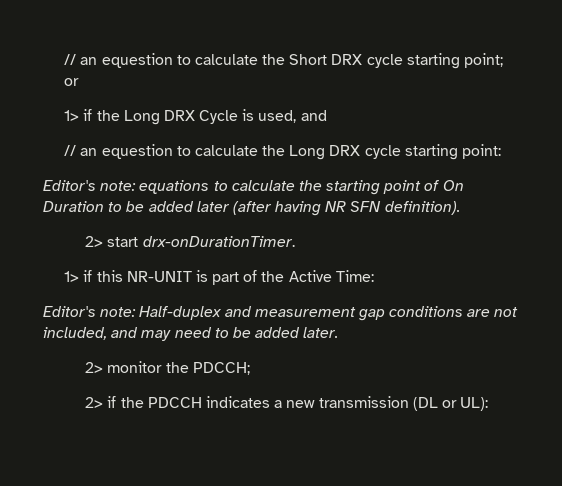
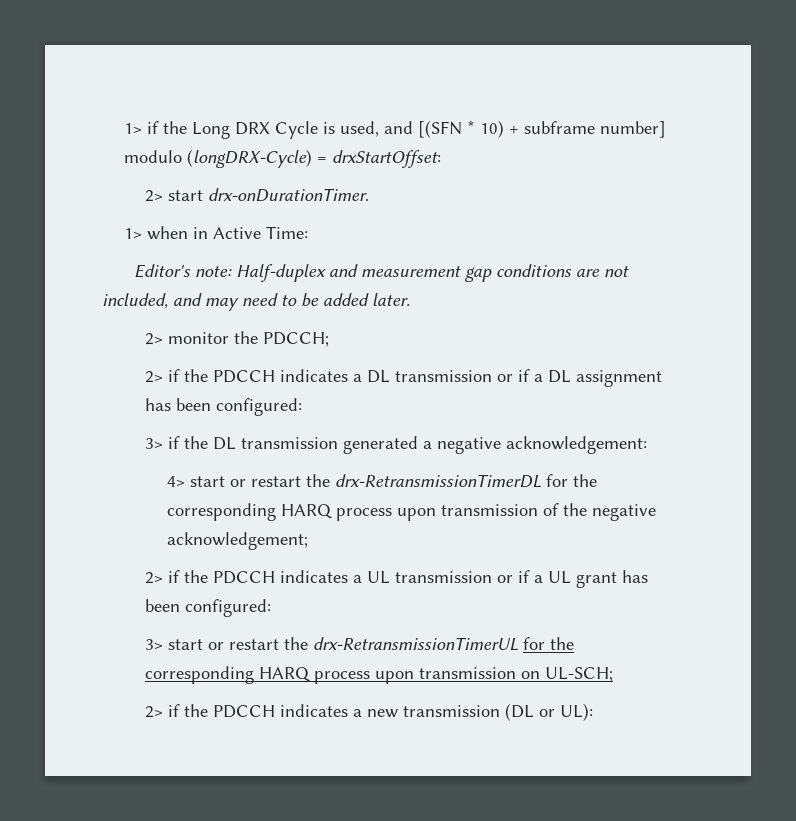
[64,53,503,69] [64,78,80,86] // an equestion to calculate the Short DRX cycle starting point; or // -> (123, 128) none
[64,144,501,160] [43,180,464,195] [43,201,460,216] [85,236,295,247] [64,270,285,285] // // an equestion to calculate the Long DRX cycle starting point: // Editor's note: equations to calculate the starting point of On Duration to be added later (after having NR SFN definition). // 2> start drx-onDurationTimer. // 1> if this NR-UNIT is part of the -> [417,120,666,138] [123,149,441,168] [145,188,370,202] [123,226,208,240] [(SFN * 10) + subframe number] modulo (longDRX-Cycle) = drxStartOffset: // 2> start drx-onDurationTimer. // 1> when in
(250, 368) none -> [145,369,663,387] [145,398,303,416] [145,436,648,454] [166,474,597,488] [166,503,656,521] [166,532,308,550] [145,570,649,588] [145,599,272,617] [145,637,575,651] [145,666,614,684] // 2> if the PDCCH indicates a DL transmission or if a DL assignment has been configured: // 3> if the DL transmission generated a negative acknowledgement: // 4> start or restart the drx-RetransmissionTimerDL for the corresponding HARQ process upon transmission of the negative acknowledgement; // 2> if the PDCCH indicates a UL transmission or if a UL grant has been configured: // 3> start or restart the drx-RetransmissionTimerUL for the corresponding HARQ process upon transmission on UL-SCH;

